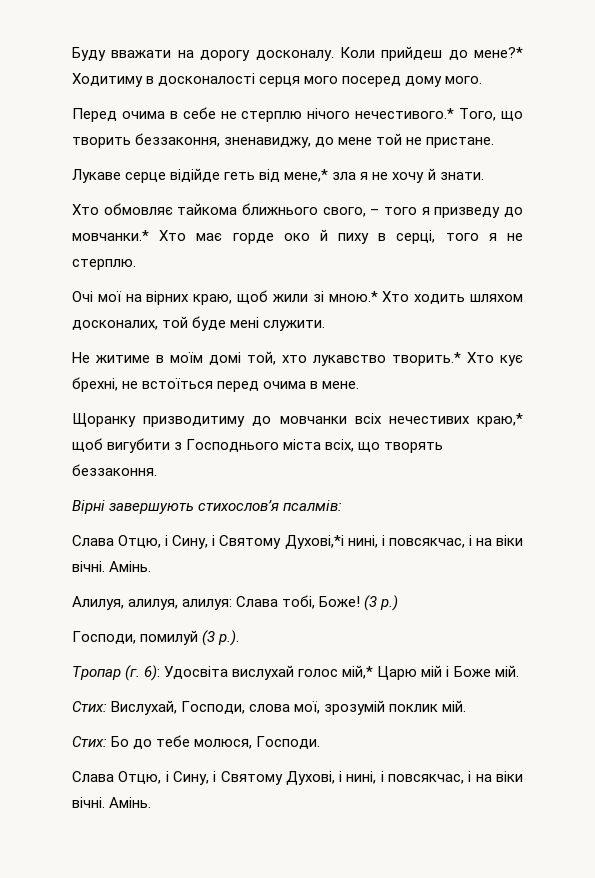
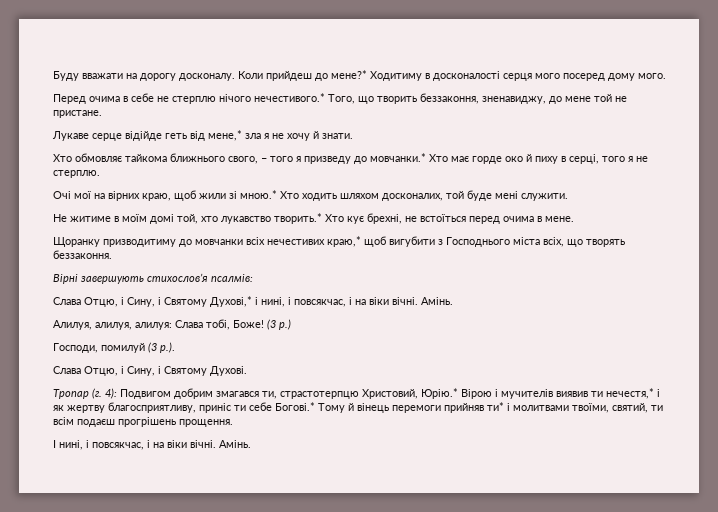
[284,535,344,549] Духові,*і -> [210,296,258,307] Духові,* і
[72,665,519,681] [72,700,467,715] [72,735,321,749] [72,771,343,785] // Тропар (г. 6): Удосвіта вислухай голос мій,* Царю мій і Боже мій. // Стих: Вислухай, Господи, слова мої, зрозумій поклик мій. // Стих: Бо до тебе молюся, Господи. // Слава Отцю, і Сину, і Святому Духові, і -> [53,366,247,376] [53,388,660,399] [53,402,663,413] [53,417,233,427] [53,440,56,448] // Слава Отцю, і Сину, і Святому Духові. // Тропар (г. 4): Подвигом добрим змагався ти, страстотерпцю Христовий, Юрію.* Вірою і мучителів виявив ти нечестя,* і як жертву благосприятливу, приніс ти себе Богові.* Тому й вінець перемоги прийняв ти* і молитвами твоїми, святий, ти всім подаєш прогрішень прощення. // І

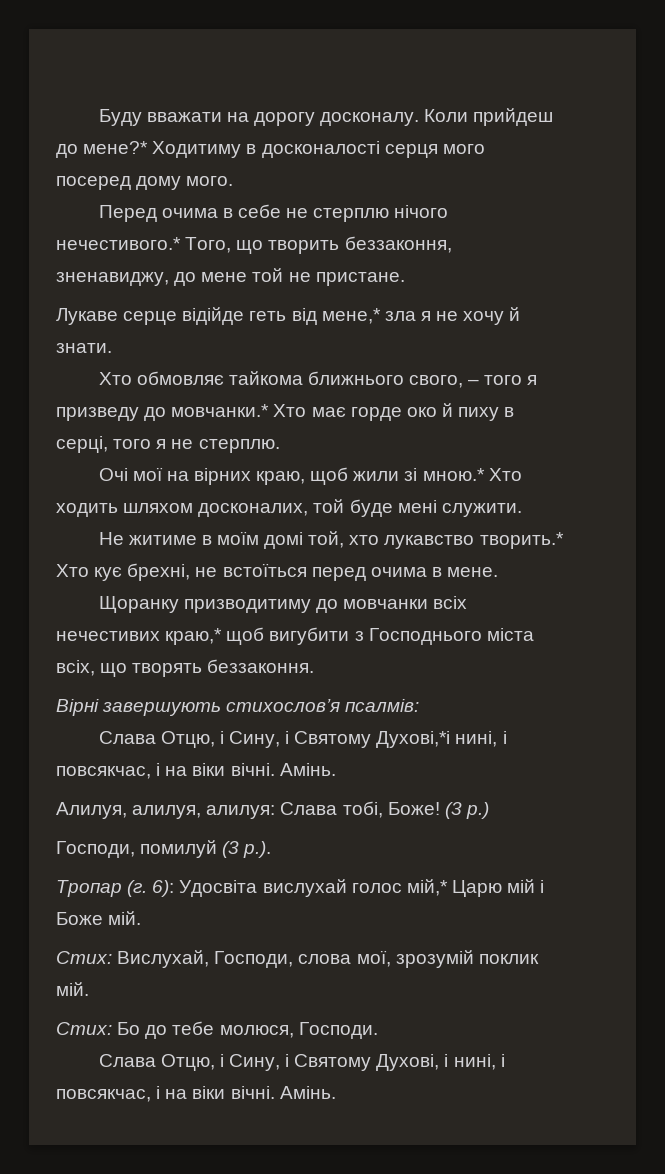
[210,296,258,307] Духові,* і -> [376,731,451,748] Духові,*і
[53,366,247,376] [53,388,660,399] [53,402,663,413] [53,417,233,427] [53,440,56,448] // Слава Отцю, і Сину, і Святому Духові. // Тропар (г. 4): Подвигом добрим змагався ти, страстотерпцю Христовий, Юрію.* Вірою і мучителів виявив ти нечестя,* і як жертву благосприятливу, приніс ти себе Богові.* Тому й вінець перемоги прийняв ти* і молитвами твоїми, святий, ти всім подаєш прогрішень прощення. // І -> [56,879,545,897] [56,911,142,925] [56,950,539,968] [56,982,89,996] [56,1021,378,1039] [98,1054,449,1071] // Тропар (г. 6): Удосвіта вислухай голос мій,* Царю мій і Боже мій. // Стих: Вислухай, Господи, слова мої, зрозумій поклик мій. // Стих: Бо до тебе молюся, Господи. // Слава Отцю, і Сину, і Святому Духові, і

